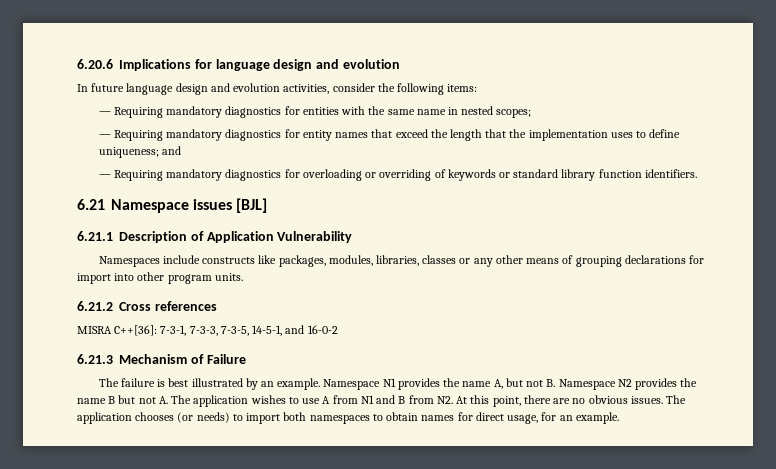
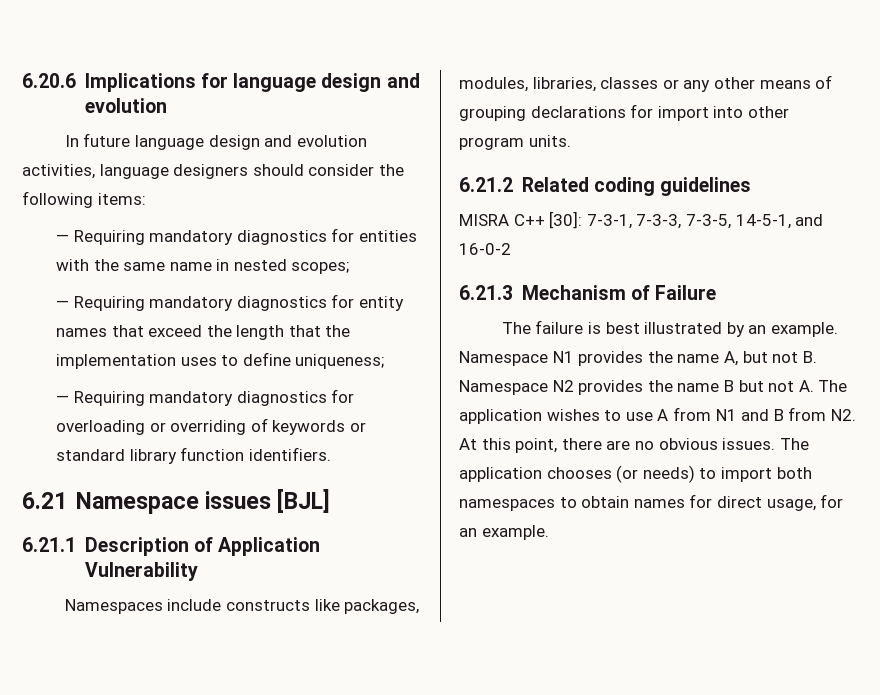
(330, 89) none -> [99,164,304,179] language designers should
[161,146,181,155] and -> (385, 361) none
[119,301,217,311] Cross references -> [521,177,752,196] Related coding guidelines
[114,325,158,336] C++[36]: -> [513,211,583,229] C++ [30]:

